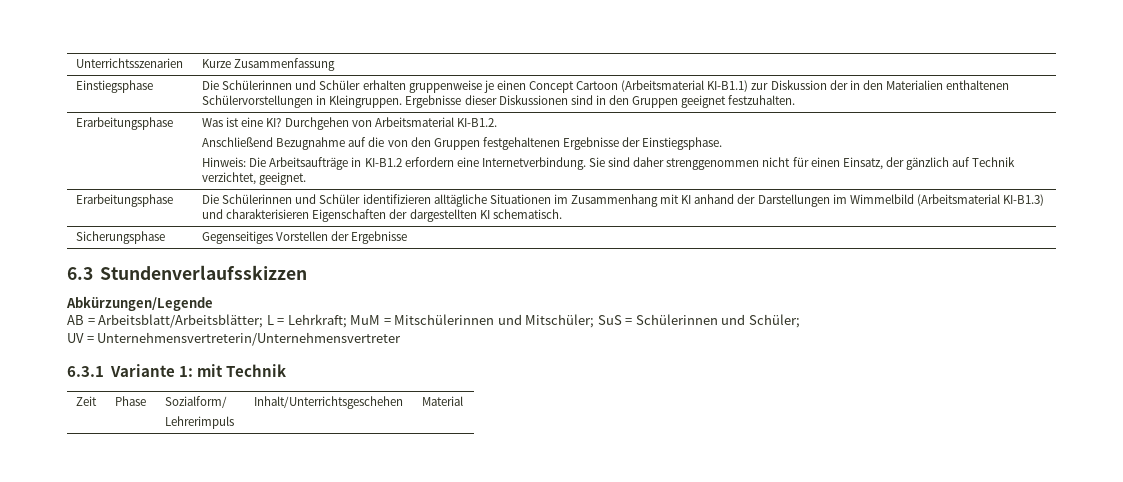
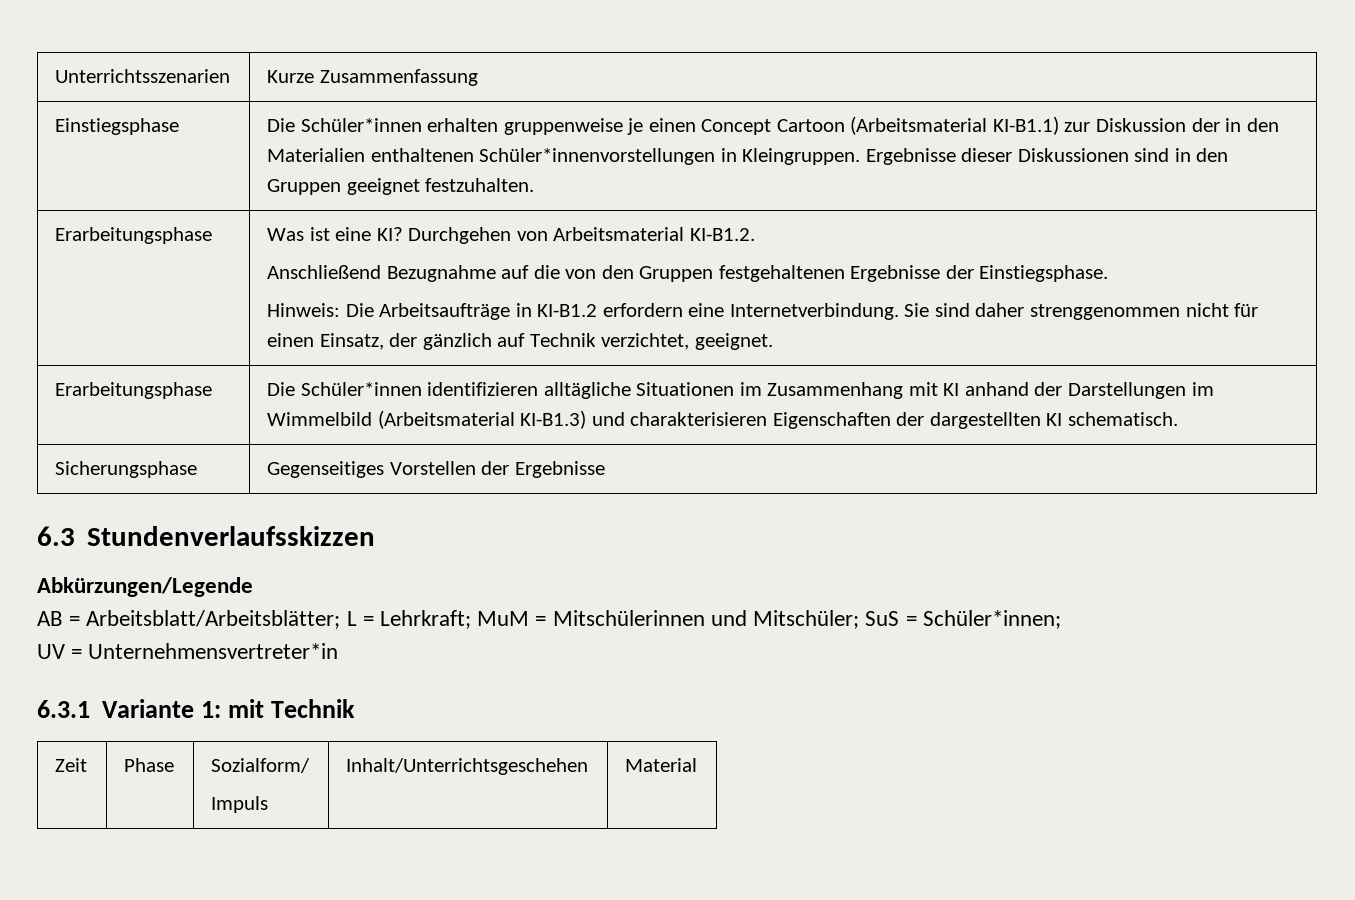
[222,80,361,90] Schülerinnen und Schüler -> [300,118,422,132] Schüler*innen
[202,95,314,108] Schülervorstellungen -> [479,148,716,165] Schüler*innenvorstellungen
[222,194,361,204] Schülerinnen und Schüler -> [300,382,422,396] Schüler*innen
[635,314,800,328] Schülerinnen und Schüler; -> [922,610,1061,629] Schüler*innen;
[97,332,402,346] Unternehmensvertreterin/Unternehmensvertreter -> [88,643,339,659] Unternehmensvertreter*in
[165,416,235,429] Lehrerimpuls -> [211,796,269,813] Impuls

